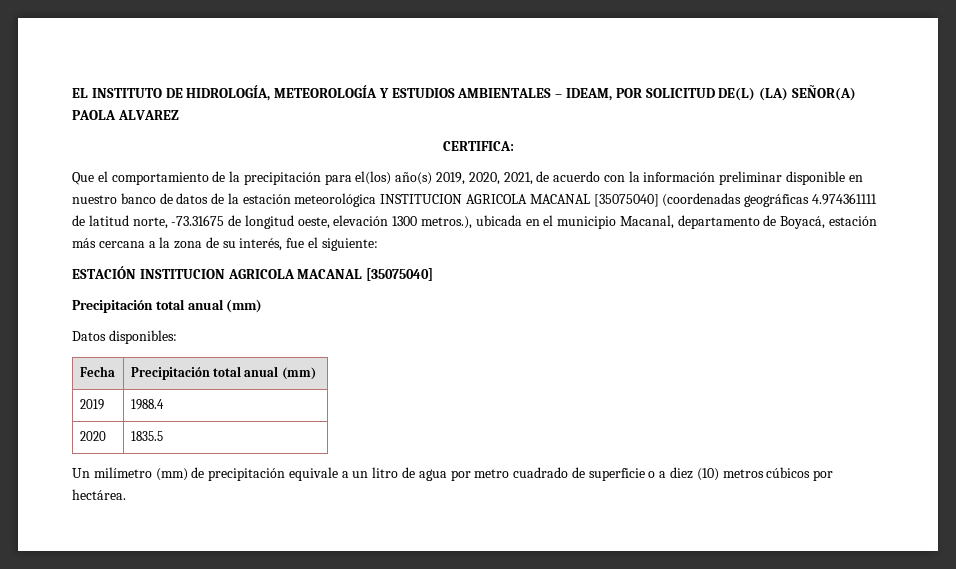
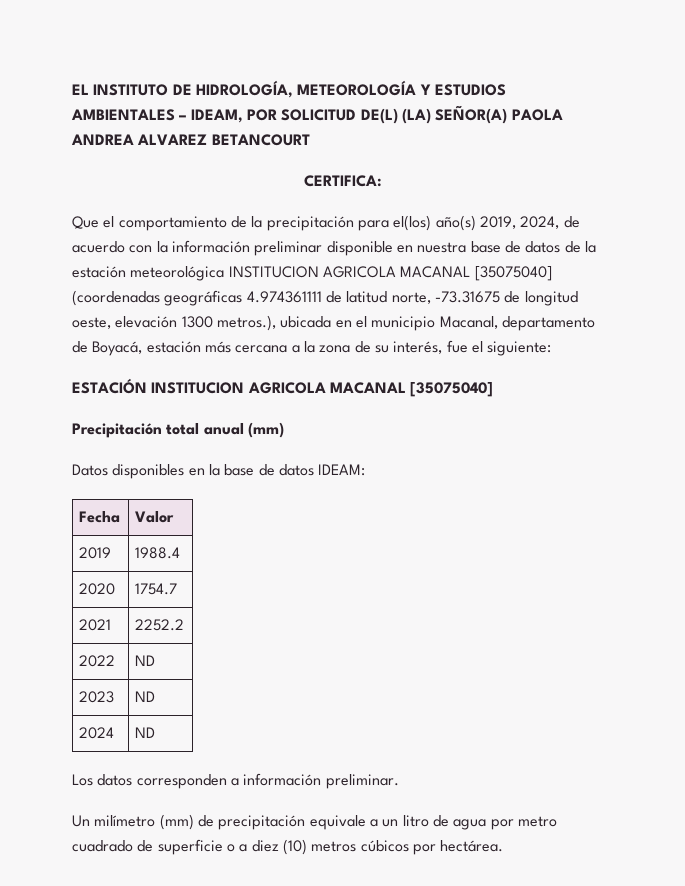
(116, 115) none -> [71,134,134,145] ANDREA
(179, 115) none -> [211,134,310,146] BETANCOURT
[468,172,533,185] 2020, 2021, -> [520,216,560,229] 2024,
[72,193,156,204] nuestro banco -> [417,241,501,253] nuestra base
[108,330,177,344] [79,366,115,377] [130,366,316,380] [79,399,104,410] [130,399,164,410] [79,431,106,441] [130,431,163,441] disponibles: // Fecha | Precipitación total anual (mm) // 2019 | 1988.4 // 2020 | 1835.5 -> [112,464,366,479] [79,511,121,523] [135,511,175,523] [79,547,112,559] [135,547,181,559] [79,583,116,595] [135,583,178,595] [79,619,112,631] [135,619,185,631] [79,655,116,667] [135,655,156,666] [79,691,115,703] [135,691,156,702] [79,727,115,739] [135,727,156,738] [72,773,399,789] disponibles en la base de datos IDEAM: // Fecha | Valor // 2019 | 1988.4 // 2020 | 1754.7 // 2021 | 2252.2 // 2022 | ND // 2023 | ND // 2024 | ND // Los datos corresponden a información preliminar.

